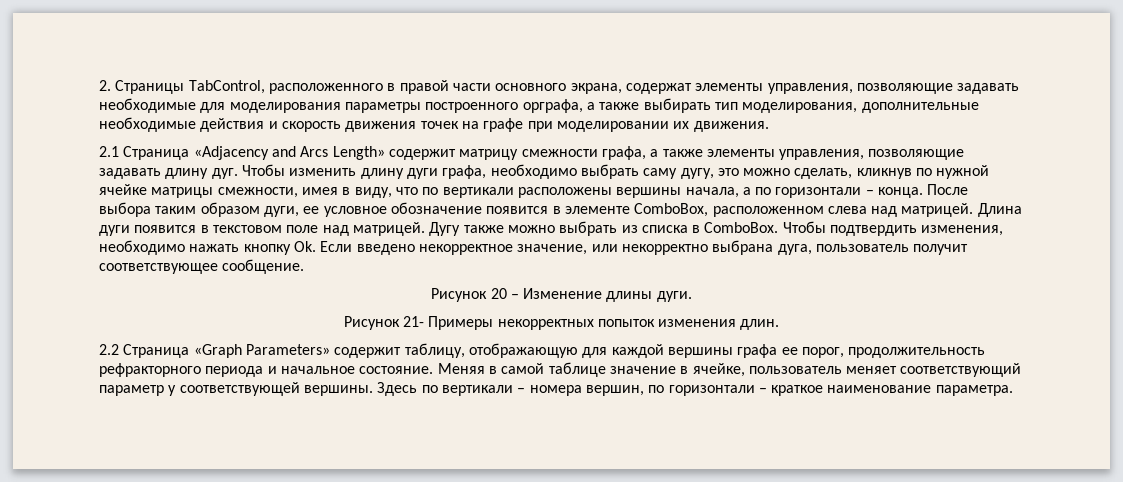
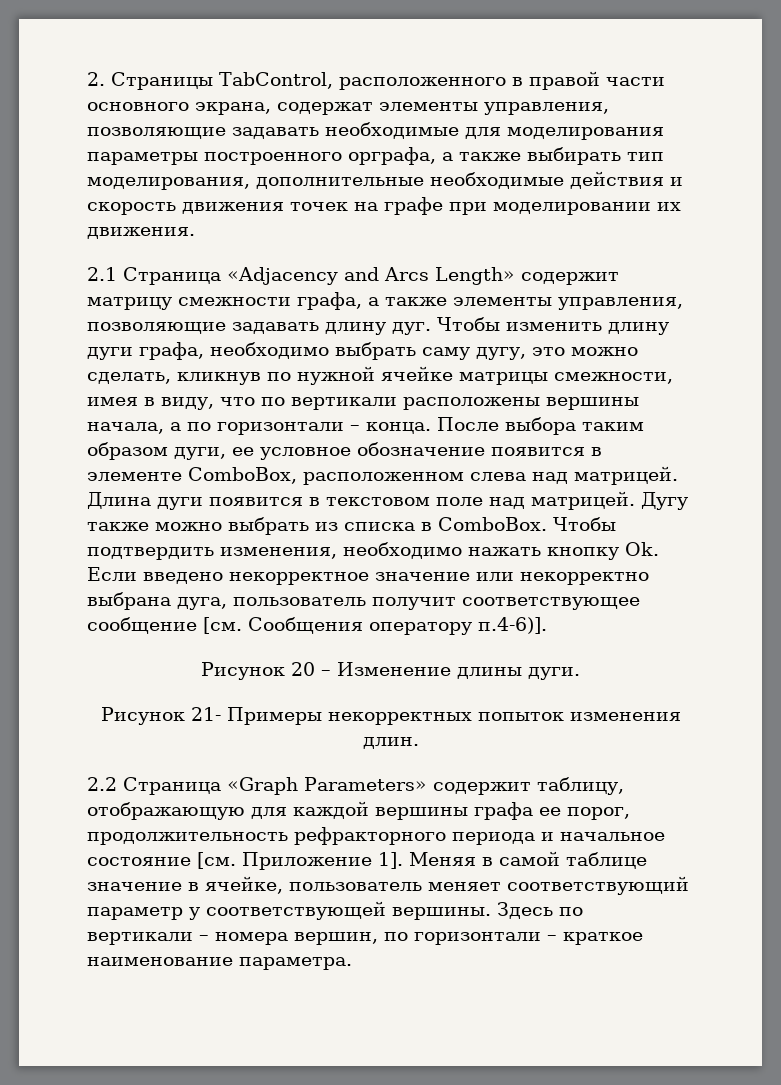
[517,244,588,255] значение, -> [375,572,470,581] значение
[222,259,305,274] сообщение. -> [87,617,547,635] сообщение [см. Сообщения оператору п.4-6)].
[359,366,434,374] состояние. -> [87,852,403,870] состояние [см. Приложение 1].

